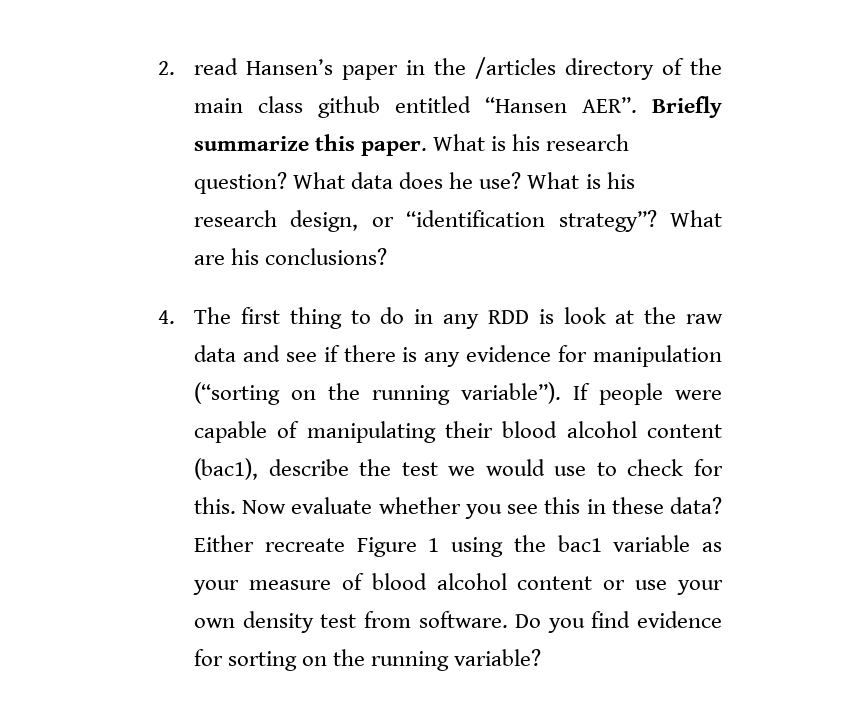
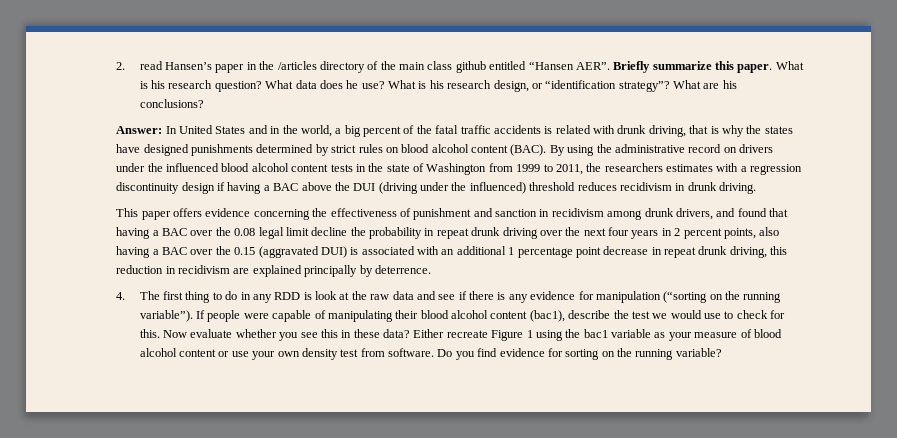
(388, 256) none -> [116,125,793,137] [116,144,774,156] [116,163,803,175] [116,182,757,194] [116,208,789,220] [116,227,780,239] [116,246,788,258] [116,265,431,277] // Answer: In United States and in the world, a big percent of the fatal traffic accidents is related with drunk driving, that is why the states have designed punishments determined by strict rules on blood alcohol content (BAC). By using the administrative record on drivers under the influenced blood alcohol content tests in the state of Washington from 1999 to 2011, the researchers estimates with a regression discontinuity design if having a BAC above the DUI (driving under the influenced) threshold reduces recidivism in drunk driving. // This paper offers evidence concerning the effectiveness of punishment and sanction in recidivism among drunk drivers, and found that having a BAC over the 0.08 legal limit decline the probability in repeat drunk driving over the next four years in 2 percent points, also having a BAC over the 0.15 (aggravated DUI) is associated with an additional 1 percentage point decrease in repeat drunk driving, this reduction in recidivism are explained principally by deterrence.

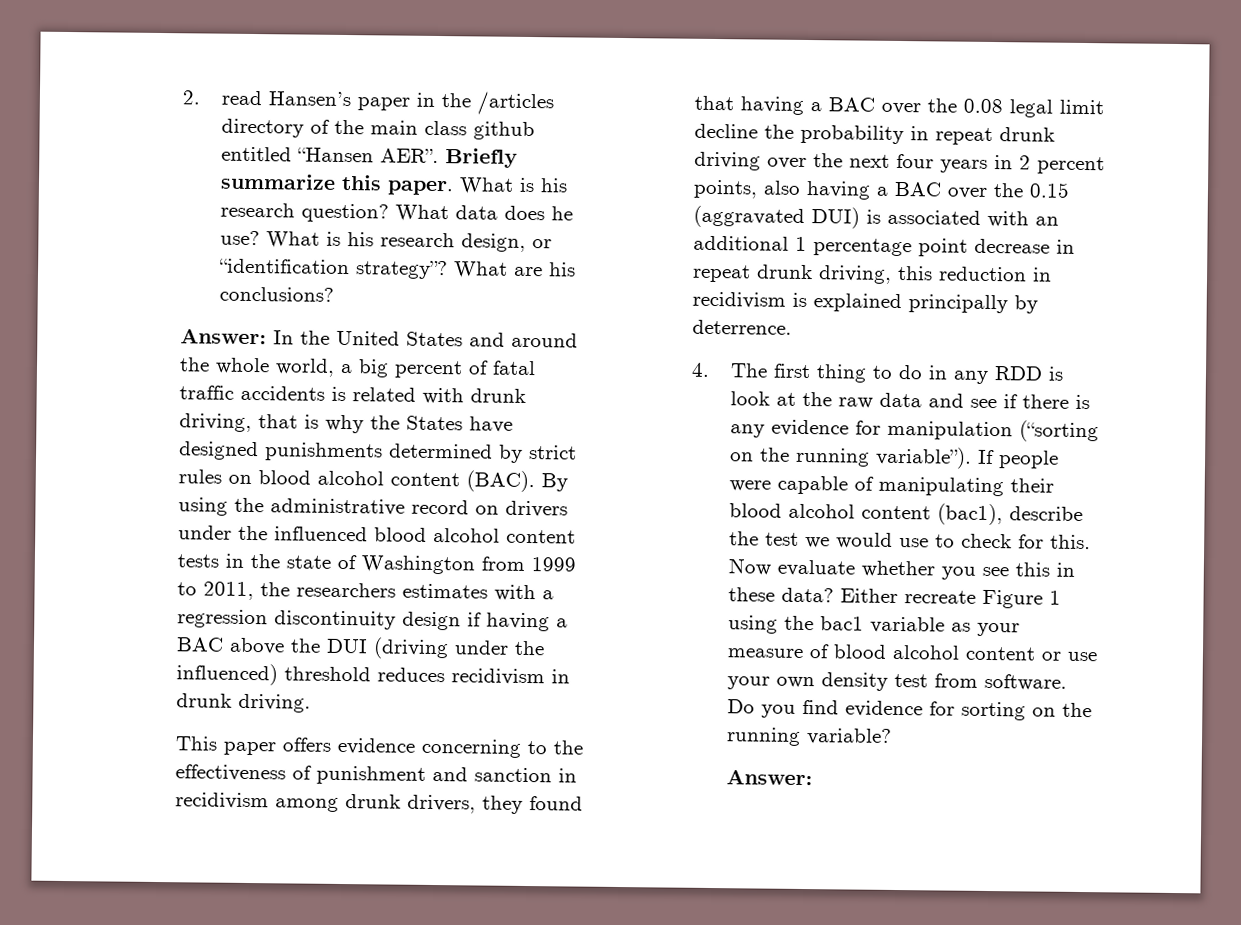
(177, 130) none -> [299,330,330,345] the
[270,125,298,134] in the -> [510,332,578,348] [178,357,270,375] around the whole
[416,125,432,134] the -> (489, 367) none
[764,126,793,134] states -> [405,415,463,431] States
(310, 214) none -> [526,741,547,755] to
[716,208,736,217] and -> [481,795,523,814] they
[233,268,250,274] are -> [791,292,807,308] is
(722, 352) none -> [726,769,814,786] // Answer:

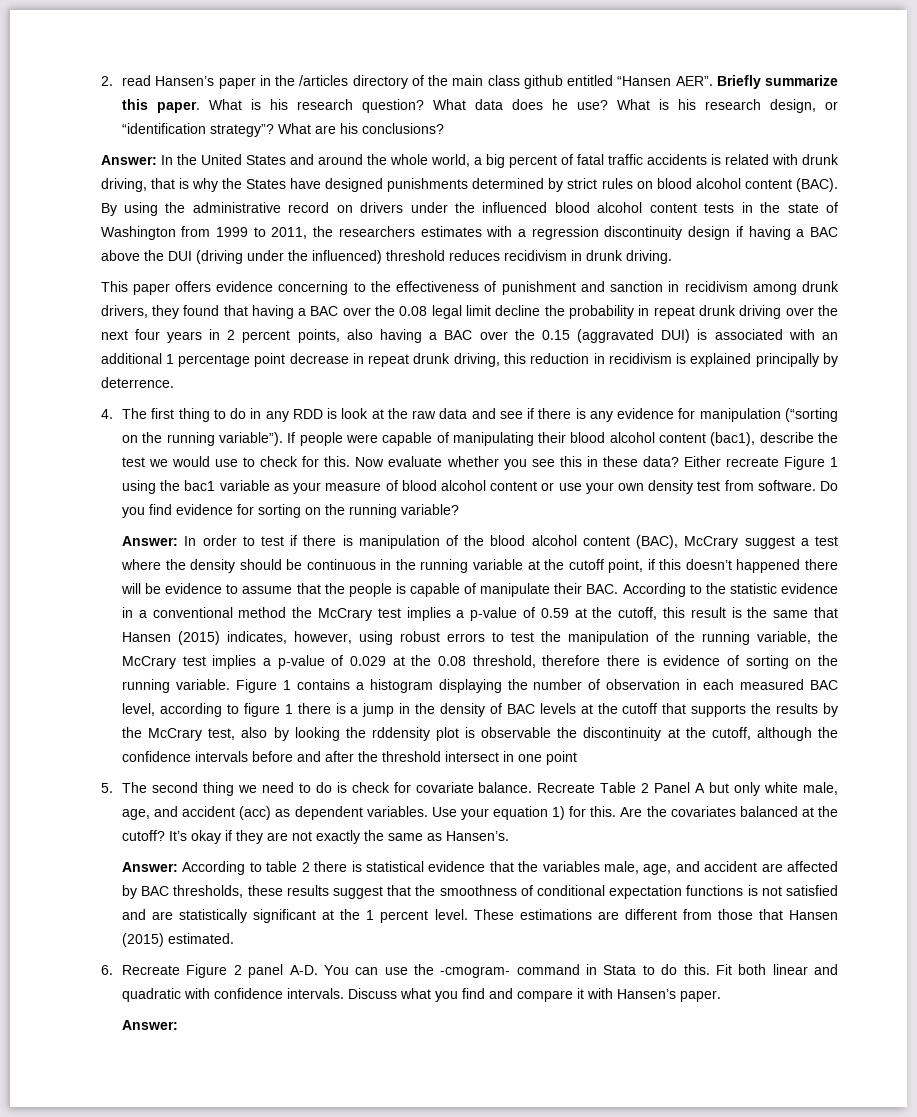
(893, 736) none -> [122,535,839,549] [121,559,838,573] [121,583,839,597] [122,607,839,621] [122,631,839,645] [122,655,839,669] [122,679,838,693] [122,703,838,717] [122,727,839,741] [122,751,578,765] [100,782,839,796] [122,806,839,820] [122,830,510,844] [122,861,839,875] [122,885,838,899] [122,909,838,923] [122,933,235,947] [100,964,839,978] [122,988,722,1002] // Answer: In order to test if there is manipulation of the blood alcohol content (BAC), McCrary suggest a test where the density should be continuous in the running variable at the cutoff point, if this doesn’t happened there will be evidence to assume that the people is capable of manipulate their BAC. According to the statistic evidence in a conventional method the McCrary test implies a p-value of 0.59 at the cutoff, this result is the same that Hansen (2015) indicates, however, using robust errors to test the manipulation of the running variable, the McCrary test implies a p-value of 0.029 at the 0.08 threshold, therefore there is evidence of sorting on the running variable. Figure 1 contains a histogram displaying the number of observation in each measured BAC level, according to figure 1 there is a jump in the density of BAC levels at the cutoff that supports the results by the McCrary test, also by looking the rddensity plot is observable the discontinuity at the cutoff, although the confidence intervals before and after the threshold intersect in one point // 5. The second thing we need to do is check for covariate balance. Recreate Table 2 Panel A but only white male, age, and accident (acc) as dependent variables. Use your equation 1) for this. Are the covariates balanced at the cutoff? It’s okay if they are not exactly the same as Hansen’s. // Answer: According to table 2 there is statistical evidence that the variables male, age, and accident are affected by BAC thresholds, these results suggest that the smoothness of conditional expectation functions is not satisfied and are statistically significant at the 1 percent level. These estimations are different from those that Hansen (2015) estimated. // 6. Recreate Figure 2 panel A-D. You can use the -cmogram- command in Stata to do this. Fit both linear and quadratic with confidence intervals. Discuss what you find and compare it with Hansen’s paper.

